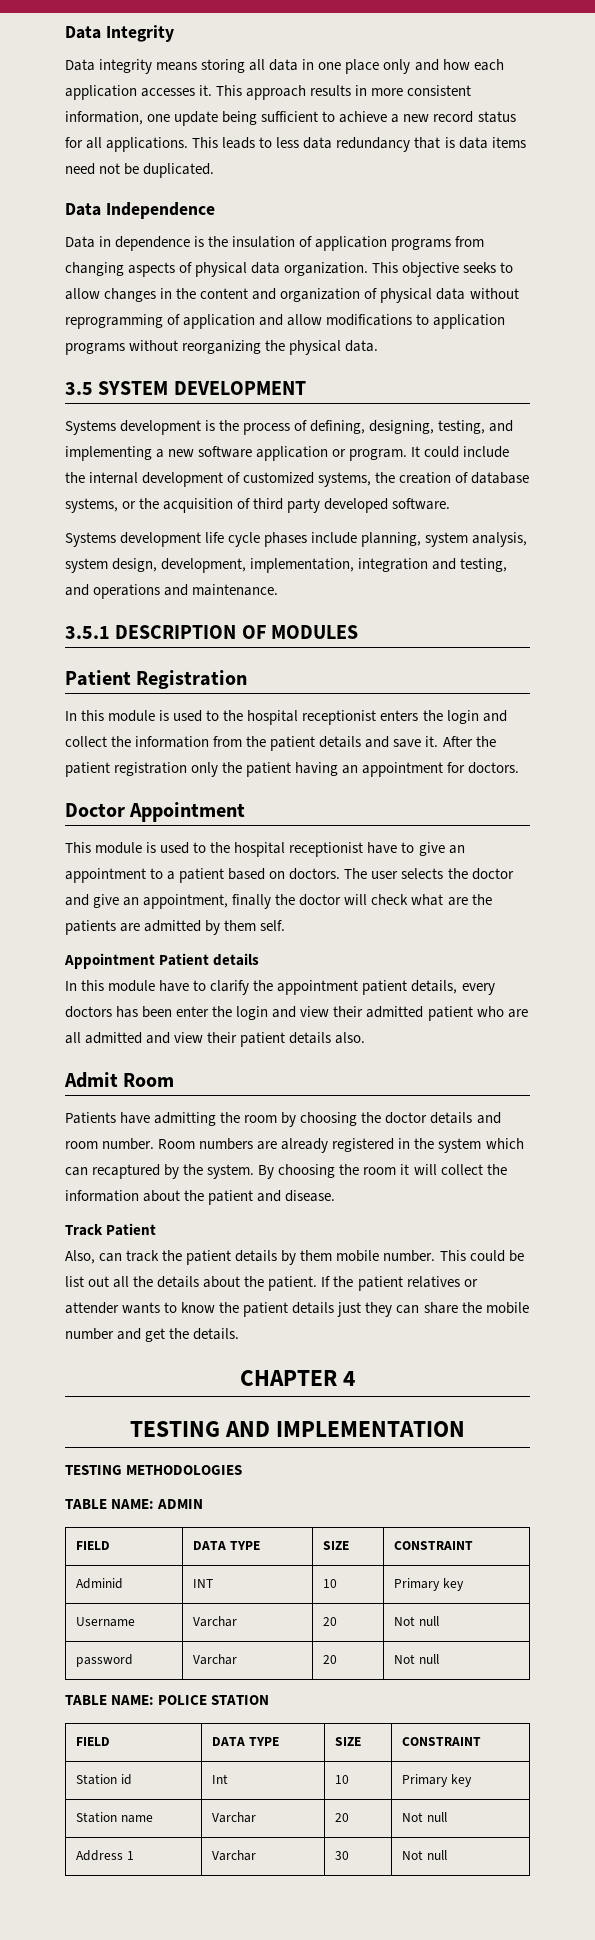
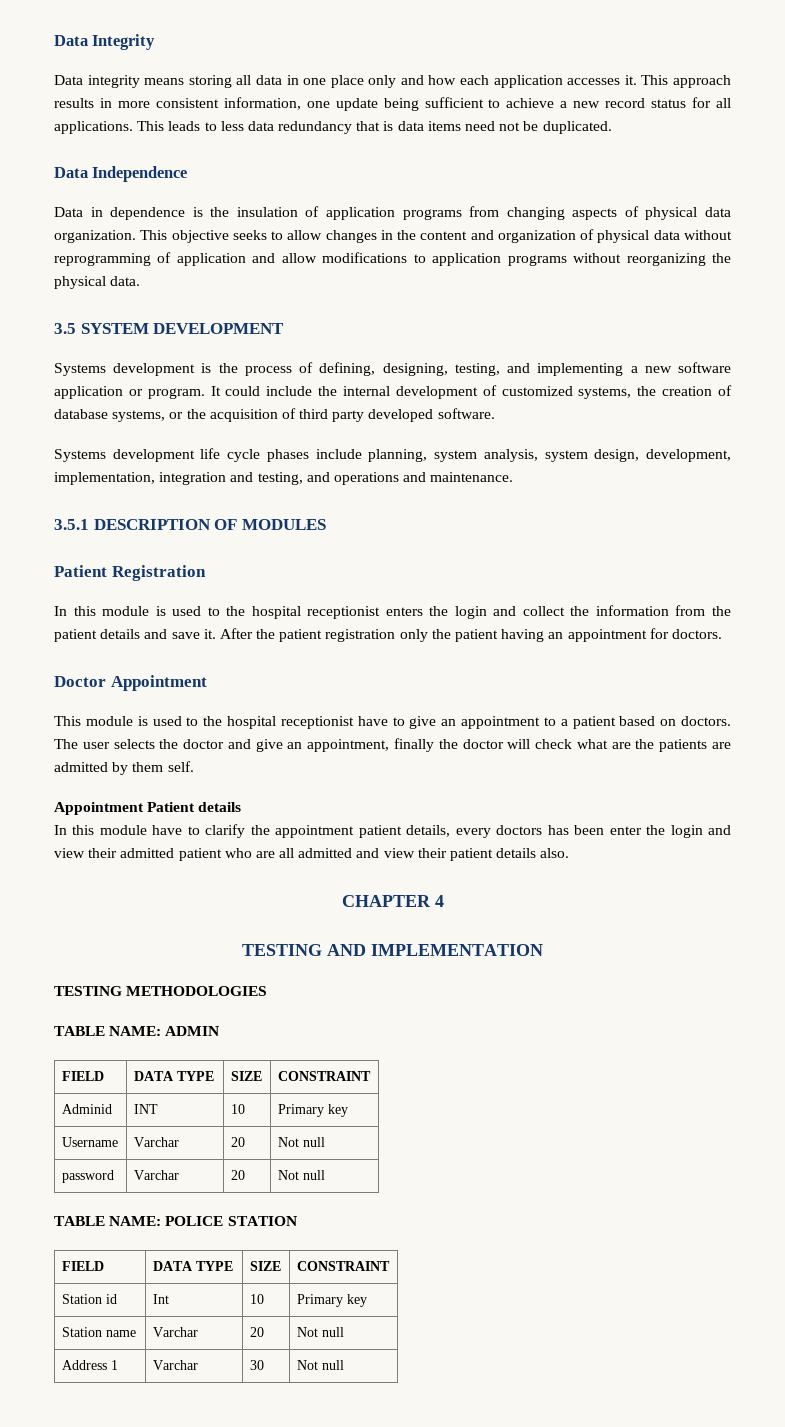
[64,1072,175,1088] [65,1112,501,1127] [65,1138,524,1153] [65,1164,507,1179] [65,1190,336,1205] [65,1223,157,1236] [65,1250,524,1265] [65,1276,478,1291] [65,1302,529,1317] [65,1328,240,1342] // Admit Room // Patients have admitting the room by choosing the doctor details and room number. Room numbers are already registered in the system which can recaptured by the system. By choosing the room it will collect the information about the patient and disease. // Track Patient // Also, can track the patient details by them mobile number. This could be list out all the details about the patient. If the patient relatives or attender wants to know the patient details just they can share the mobile number and get the details. -> (570, 853) none

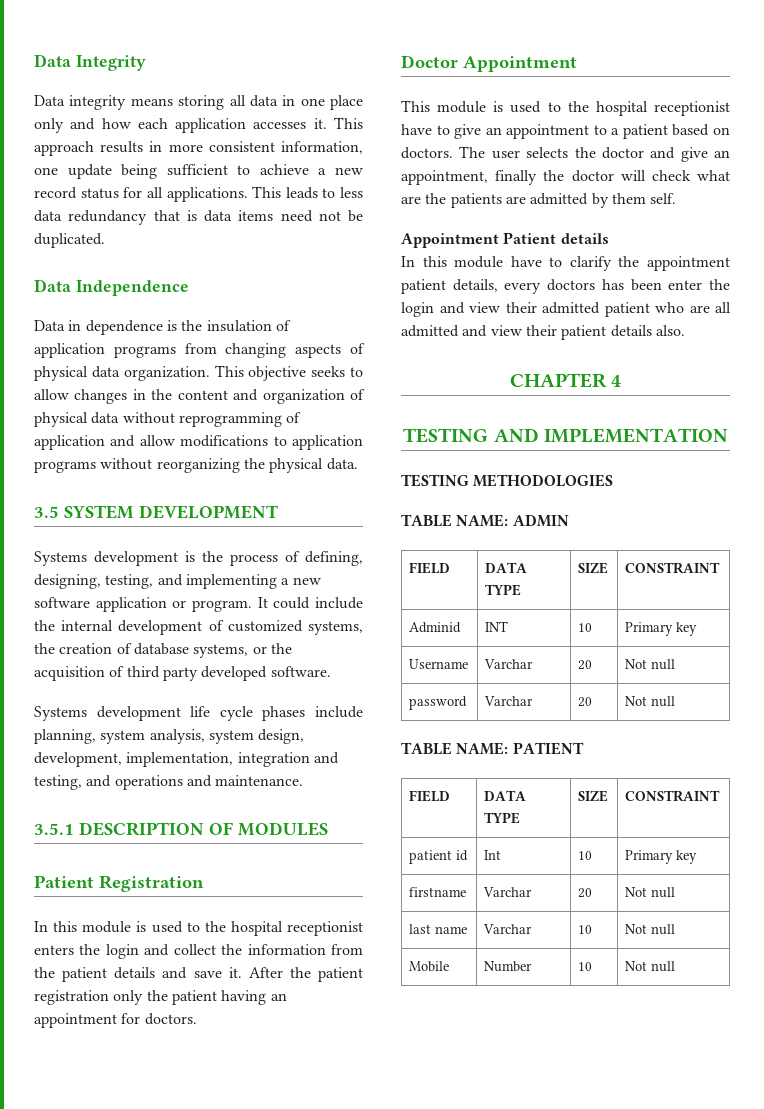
[165,1216,297,1226] [61,1261,104,1271] [152,1261,233,1271] [249,1261,281,1271] [296,1261,390,1271] [61,1294,102,1304] POLICE STATION // FIELD | DATA TYPE | SIZE | CONSTRAINT // Station -> [512,742,584,755] [409,790,451,802] [484,790,527,801] [484,812,521,824] [578,790,609,802] [625,790,721,802] [409,850,453,864] PATIENT // FIELD | DATA TYPE | SIZE | CONSTRAINT // patient
[61,1327,136,1337] [152,1327,198,1337] [249,1327,264,1337] [296,1327,344,1337] [61,1360,118,1370] [152,1360,198,1370] [249,1360,264,1370] [296,1360,344,1370] Station name | Varchar | 20 | Not null // Address 1 | Varchar | 30 | Not null -> [409,887,467,897] [483,887,533,897] [578,888,593,898] [625,887,676,898] [409,924,468,934] [483,924,533,934] [578,925,593,934] [625,924,676,935] [409,961,450,972] [484,961,533,972] [578,962,593,971] [625,961,676,972] firstname | Varchar | 20 | Not null // last name | Varchar | 10 | Not null // Mobile | Number | 10 | Not null

